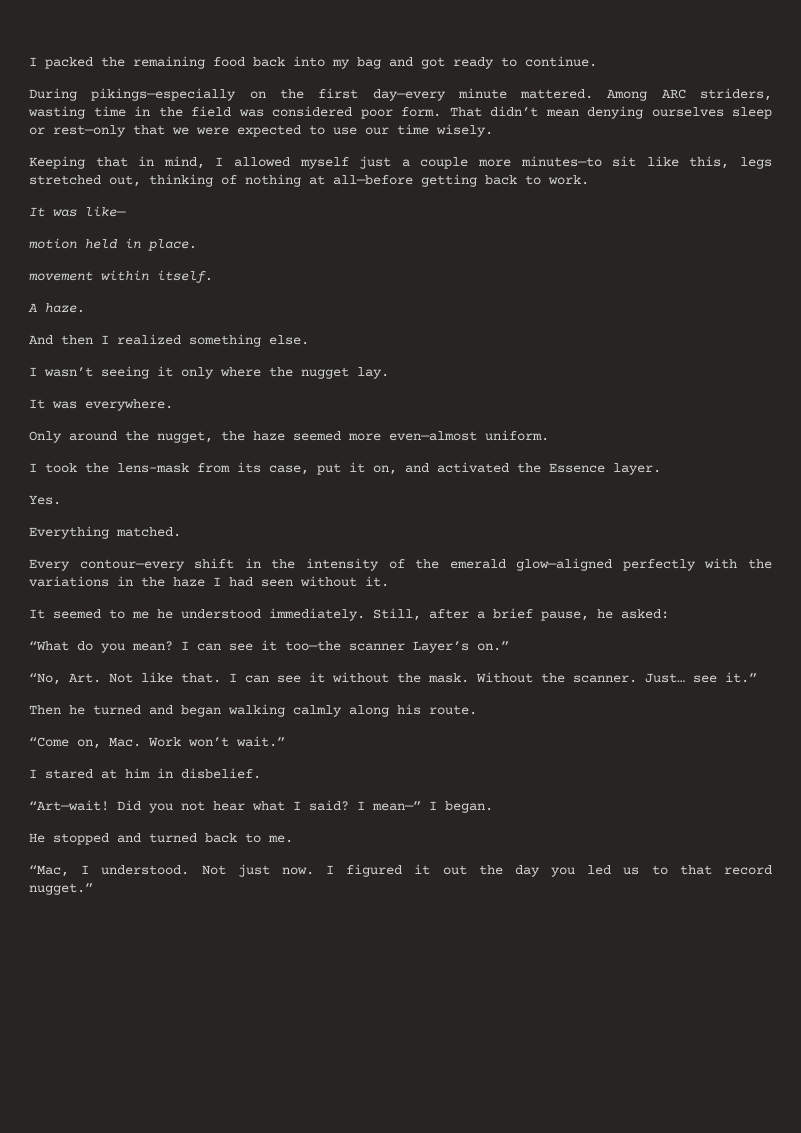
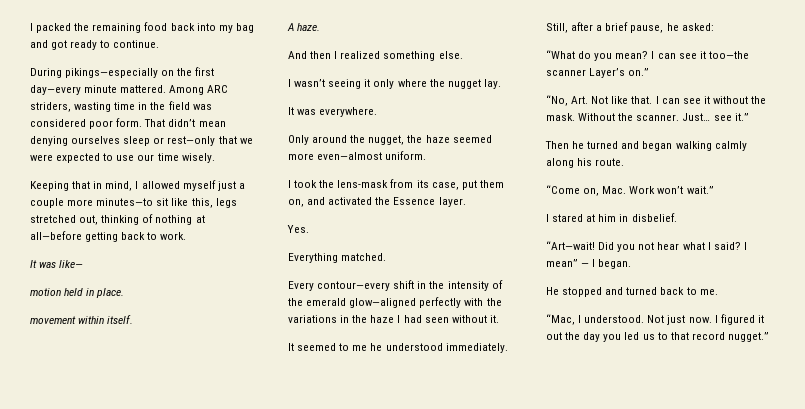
[349,462,365,473] it -> [479,180,504,188] them
[372,801,421,811] mean—” -> [546,259,590,267] mean” —

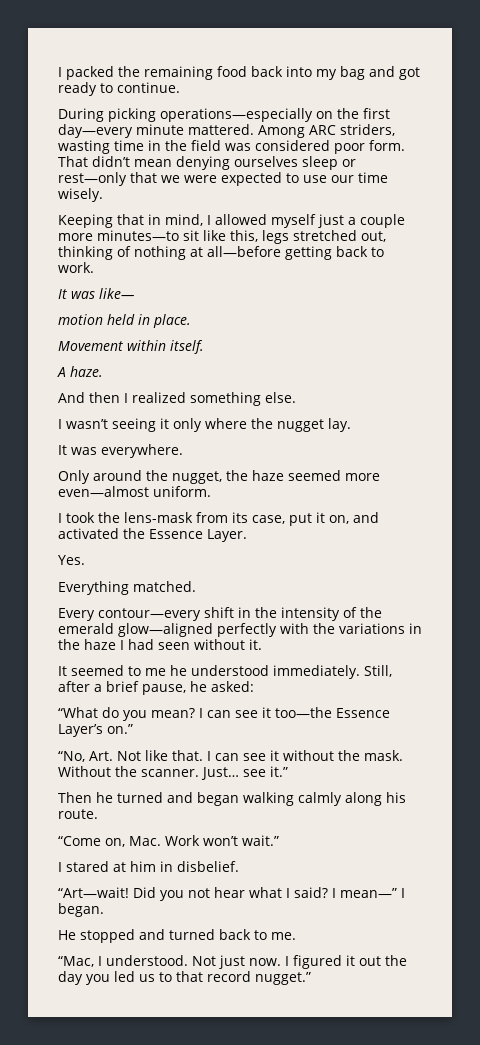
[65,68,159,78] pikings—especially -> [108,108,313,122] picking operations—especially
[30,316,76,324] movement -> [58,341,123,351] Movement
[479,180,504,188] them -> [316,512,325,523] it
[438,197,466,207] layer. -> [207,529,247,542] Layer.
[546,69,586,76] scanner -> [336,708,390,718] Essence
[546,259,590,267] mean” — -> [340,888,397,898] mean—”

